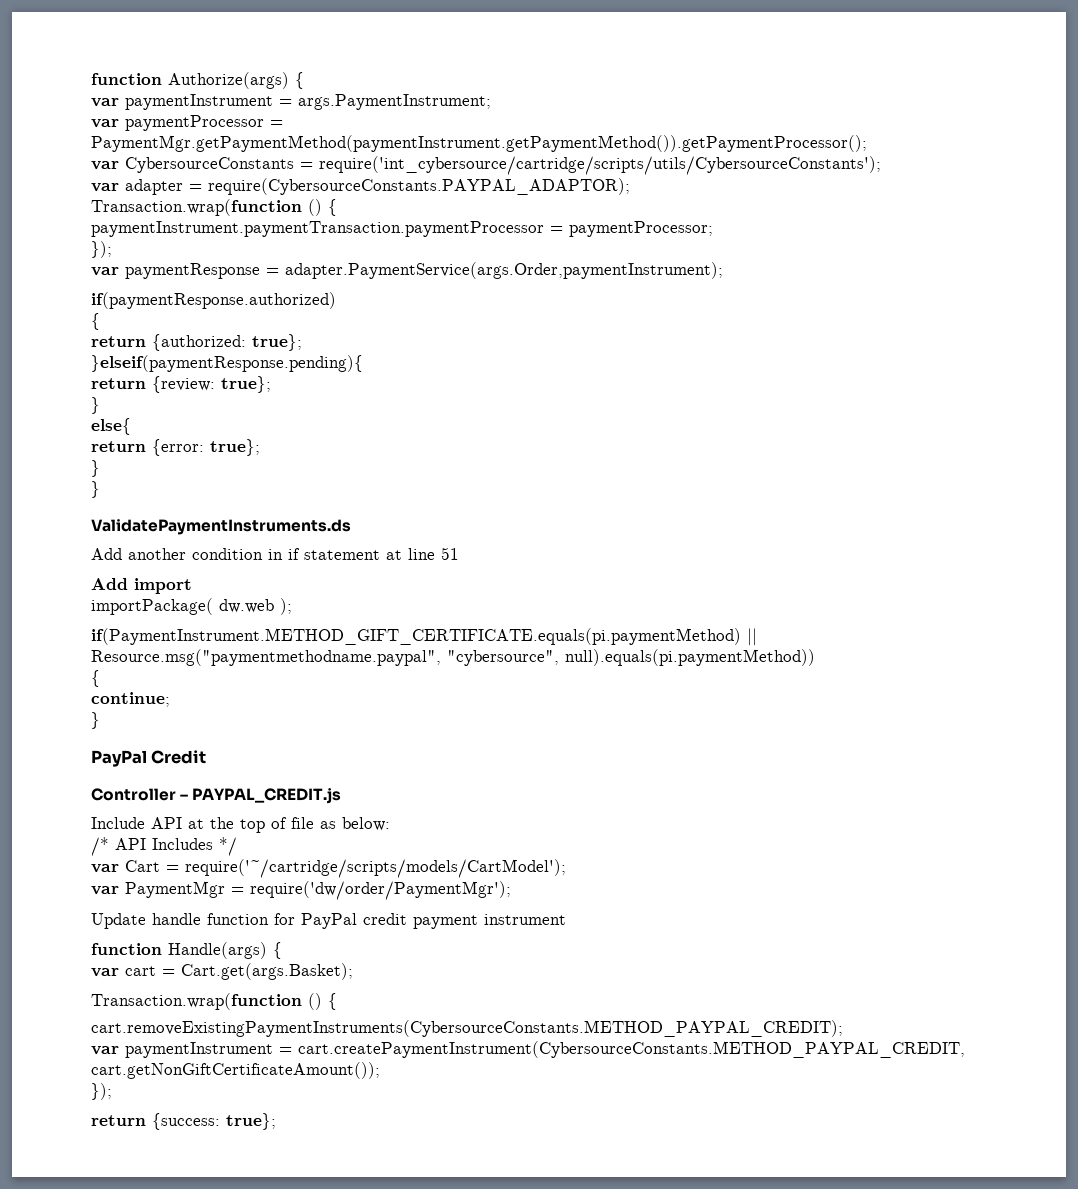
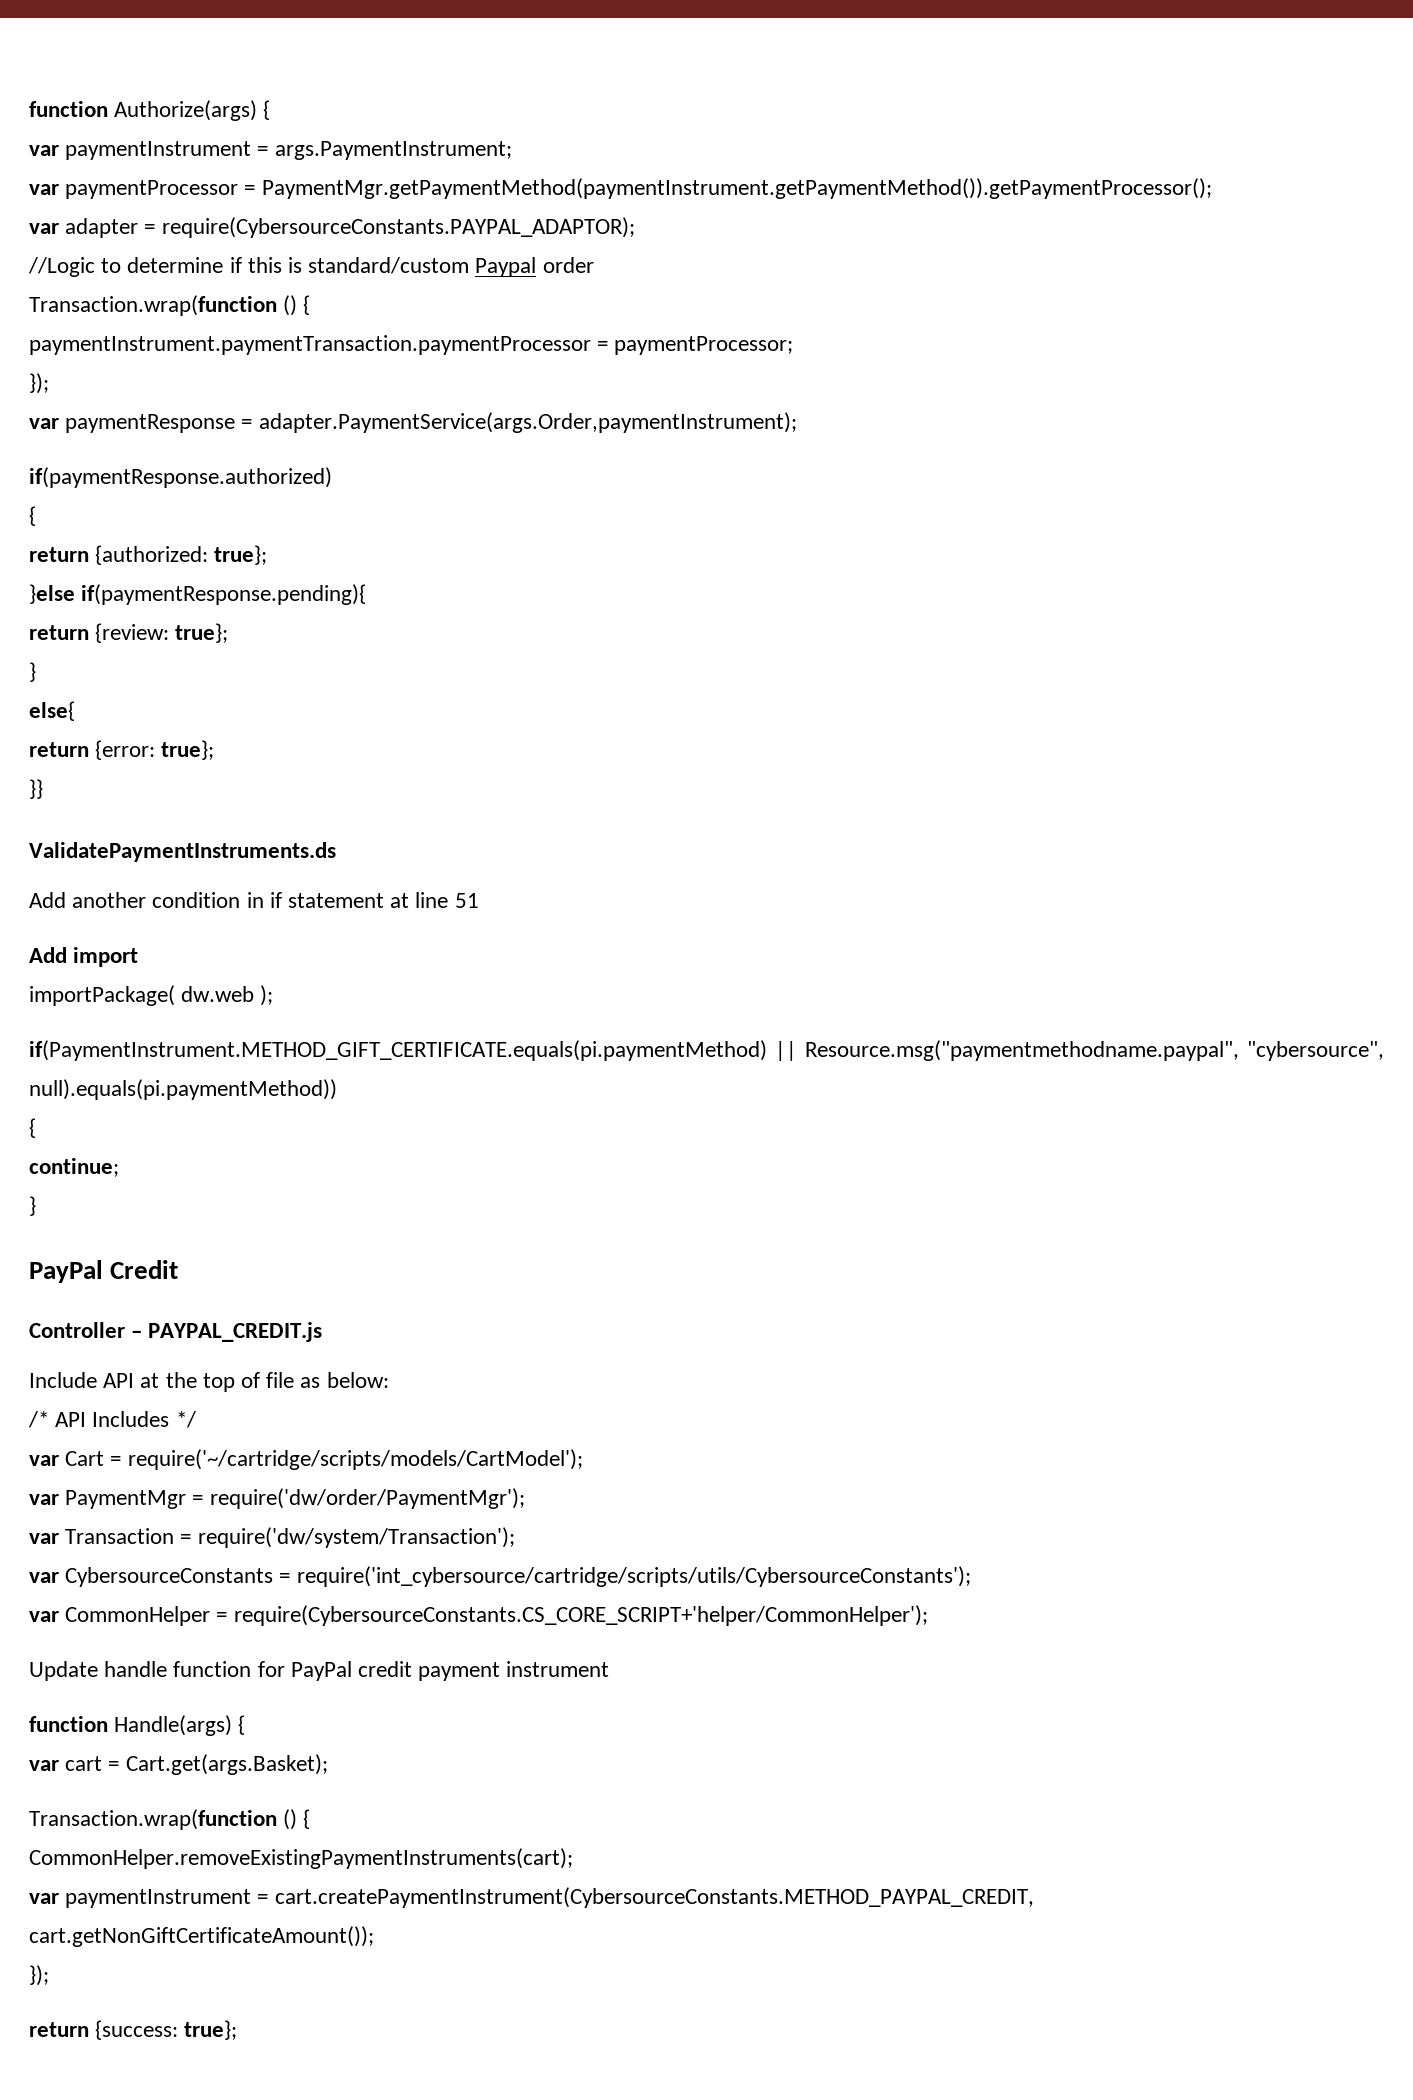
[91,156,881,175] // var CybersourceConstants = require('int_cybersource/cartridge/scripts/utils/CybersourceConstants'); -> (1212, 188) none
(630, 186) none -> [28,257,594,277] // //Logic to determine if this is standard/custom Paypal order
[91,355,363,372] }elseif(paymentResponse.pending){ -> [29,584,367,605] }else if(paymentResponse.pending){
[91,460,100,477] [91,481,100,498] } // } -> [29,779,43,799] }}
(511, 890) none -> [29,1527,515,1548] [29,1566,971,1587] [29,1605,928,1626] // var Transaction = require('dw/system/Transaction'); // var CybersourceConstants = require('int_cybersource/cartridge/scripts/utils/CybersourceConstants'); // var CommonHelper = require(CybersourceConstants.CS_CORE_SCRIPT+'helper/CommonHelper');
[91,1020,843,1037] cart.removeExistingPaymentInstruments(CybersourceConstants.METHOD_PAYPAL_CREDIT); -> [29,1848,573,1869] CommonHelper.removeExistingPaymentInstruments(cart);

